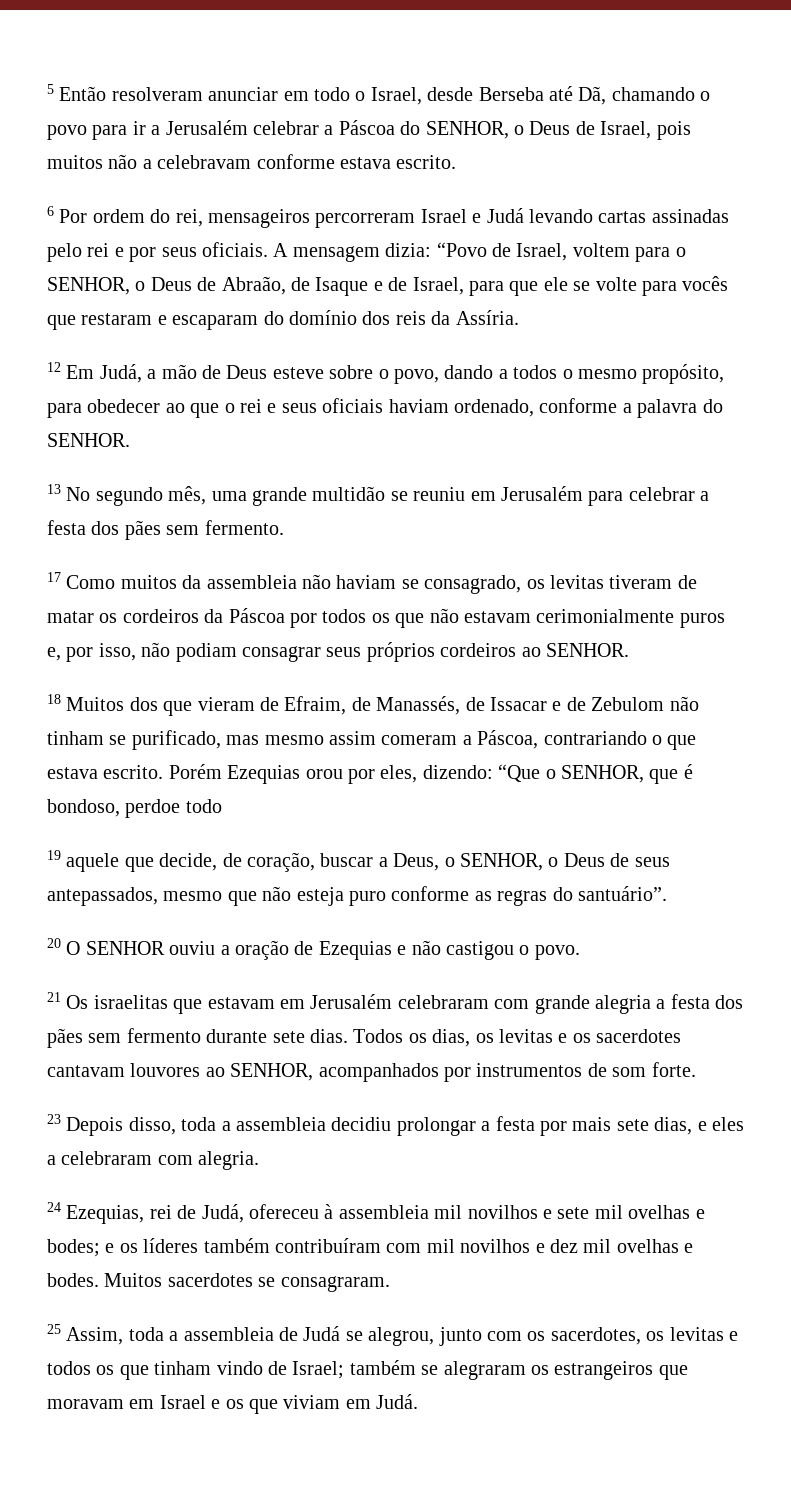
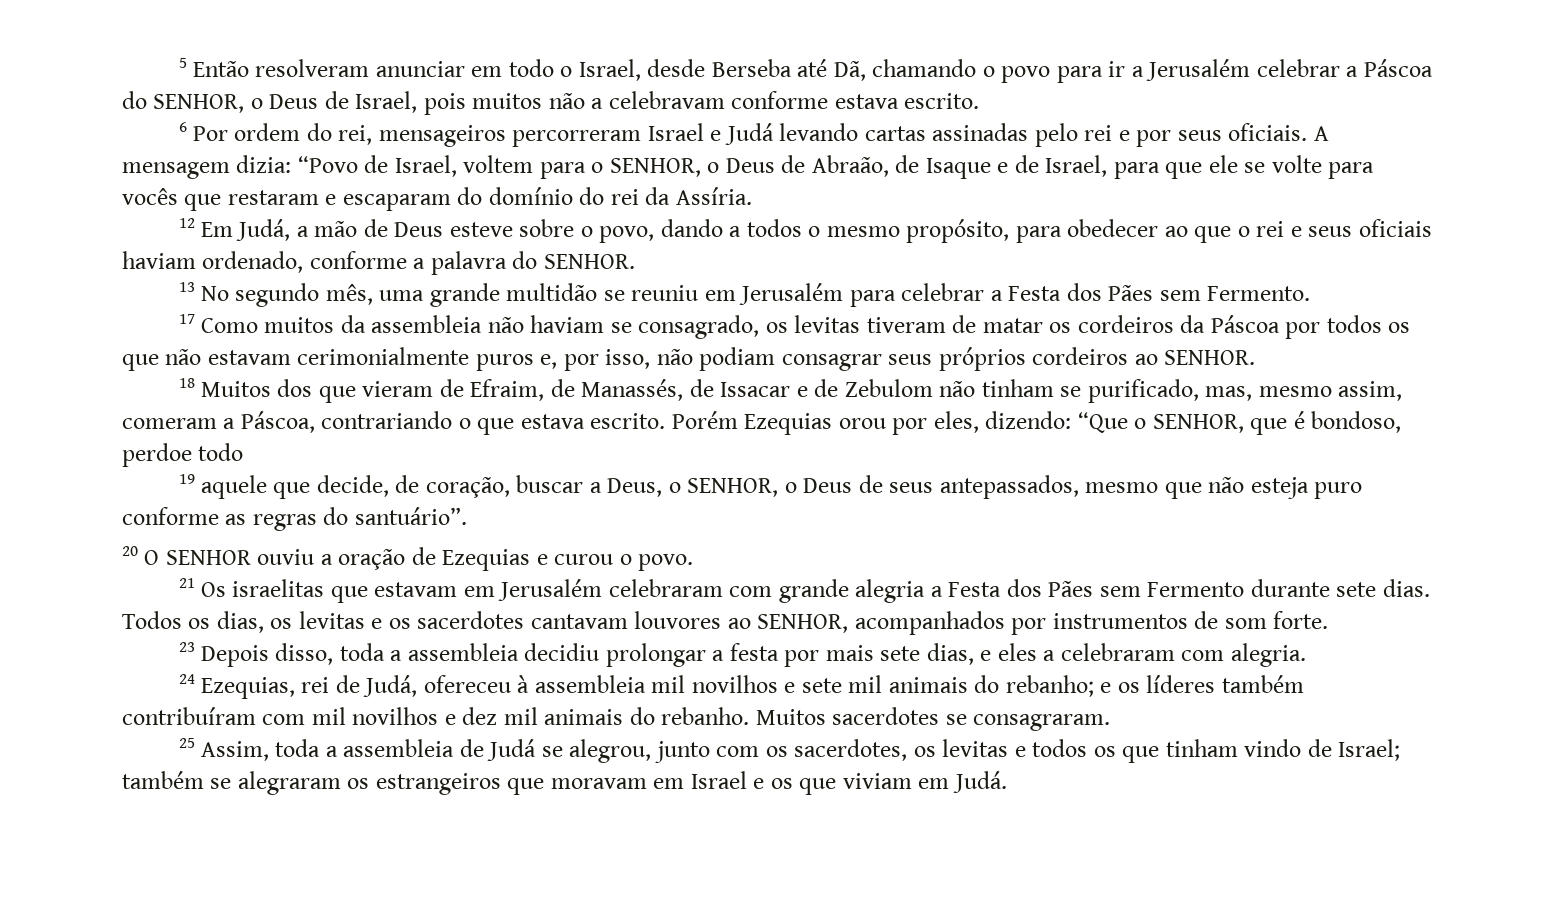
[362,311,426,325] dos reis -> [579,187,639,205] do rei
[47,520,284,540] festa dos pães sem fermento. -> [1008,283,1311,301] Festa dos Pães sem Fermento.
[226,731,376,745] mas mesmo assim -> [1205,381,1403,401] mas, mesmo assim,
[411,940,514,960] não castigou -> [554,554,614,565] curou
[670,994,744,1009] [47,1028,201,1048] festa dos pães sem fermento -> [948,579,1245,597] Festa dos Pães sem Fermento
[628,1205,705,1219] [47,1239,100,1257] ovelhas e bodes; -> [888,675,1094,697] animais do rebanho;
[616,1239,694,1253] [47,1273,99,1287] ovelhas e bodes. -> [544,707,750,725] animais do rebanho.

